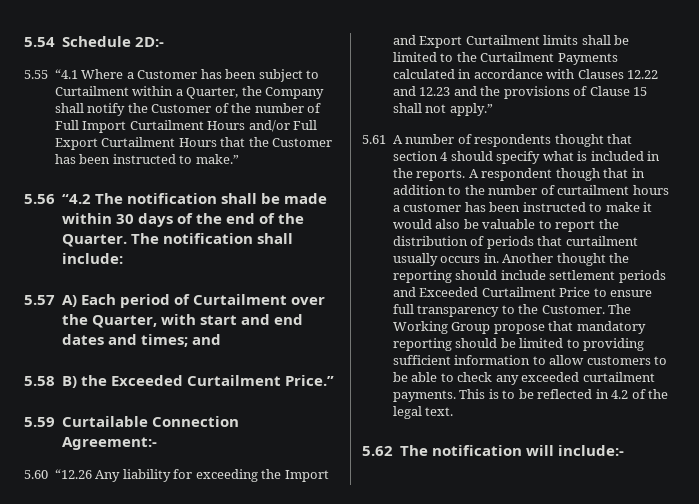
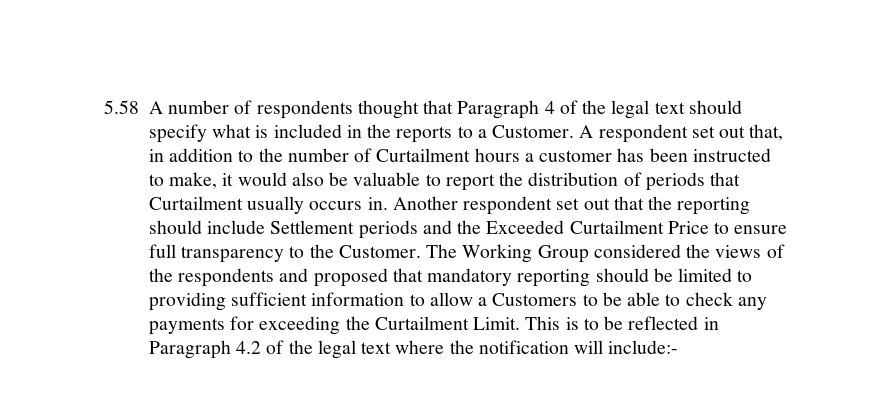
[24,36,164,47] [24,69,320,82] [54,86,325,99] [54,103,322,116] [54,120,318,133] [54,137,333,150] [54,154,239,164] [24,193,327,204] [61,213,304,227] [61,233,293,247] [61,253,123,264] [24,294,325,308] [61,314,303,328] [61,334,221,347] [24,375,334,388] [24,416,239,427] [61,437,157,450] [24,469,329,482] [392,35,630,48] [392,52,618,65] [392,69,659,79] [392,86,648,99] [392,103,493,116] [362,135,386,144] 5.54 Schedule 2D:- // 5.55 “4.1 Where a Customer has been subject to Curtailment within a Quarter, the Company shall notify the Customer of the number of Full Import Curtailment Hours and/or Full Export Curtailment Hours that the Customer has been instructed to make.” // 5.56 “4.2 The notification shall be made within 30 days of the end of the Quarter. The notification shall include: // 5.57 A) Each period of Curtailment over the Quarter, with start and end dates and times; and // 5.58 B) the Exceeded Curtailment Price.” // 5.59 Curtailable Connection Agreement:- // 5.60 “12.26 Any liability for exceeding the Import and Export Curtailment limits shall be limited to the Curtailment Payments calculated in accordance with Clauses 12.22 and 12.23 and the provisions of Clause 15 shall not apply.” // 5.61 -> [104,100,139,114] 5.58
[392,151,449,161] section 4 -> [457,100,685,119] Paragraph 4 of the legal text
[416,168,629,181] reports. A respondent though that -> [396,124,784,143] reports to a Customer. A respondent set out that,
[557,185,630,195] curtailment -> [376,148,471,162] Curtailment
[605,202,640,212] make -> [169,172,218,189] make,
[565,236,638,246] curtailment -> [148,196,243,210] Curtailment
[556,253,606,266] thought -> [463,196,644,215] respondent set out that
[549,270,616,280] settlement -> [270,220,355,234] Settlement
(416, 292) none -> [457,220,482,234] the
[493,324,545,334] propose -> [593,244,785,258] [148,268,388,287] considered the views of the respondents and proposed
[586,356,651,365] customers -> [478,293,578,306] a Customers
[521,372,655,382] [392,390,456,402] exceeded curtailment payments. -> [148,316,521,335] payments for exceeding the Curtailment Limit.
(609, 394) none -> [148,340,231,359] Paragraph
[425,407,454,416] [362,445,428,456] text. // 5.62 The -> [361,340,474,354] text where the

